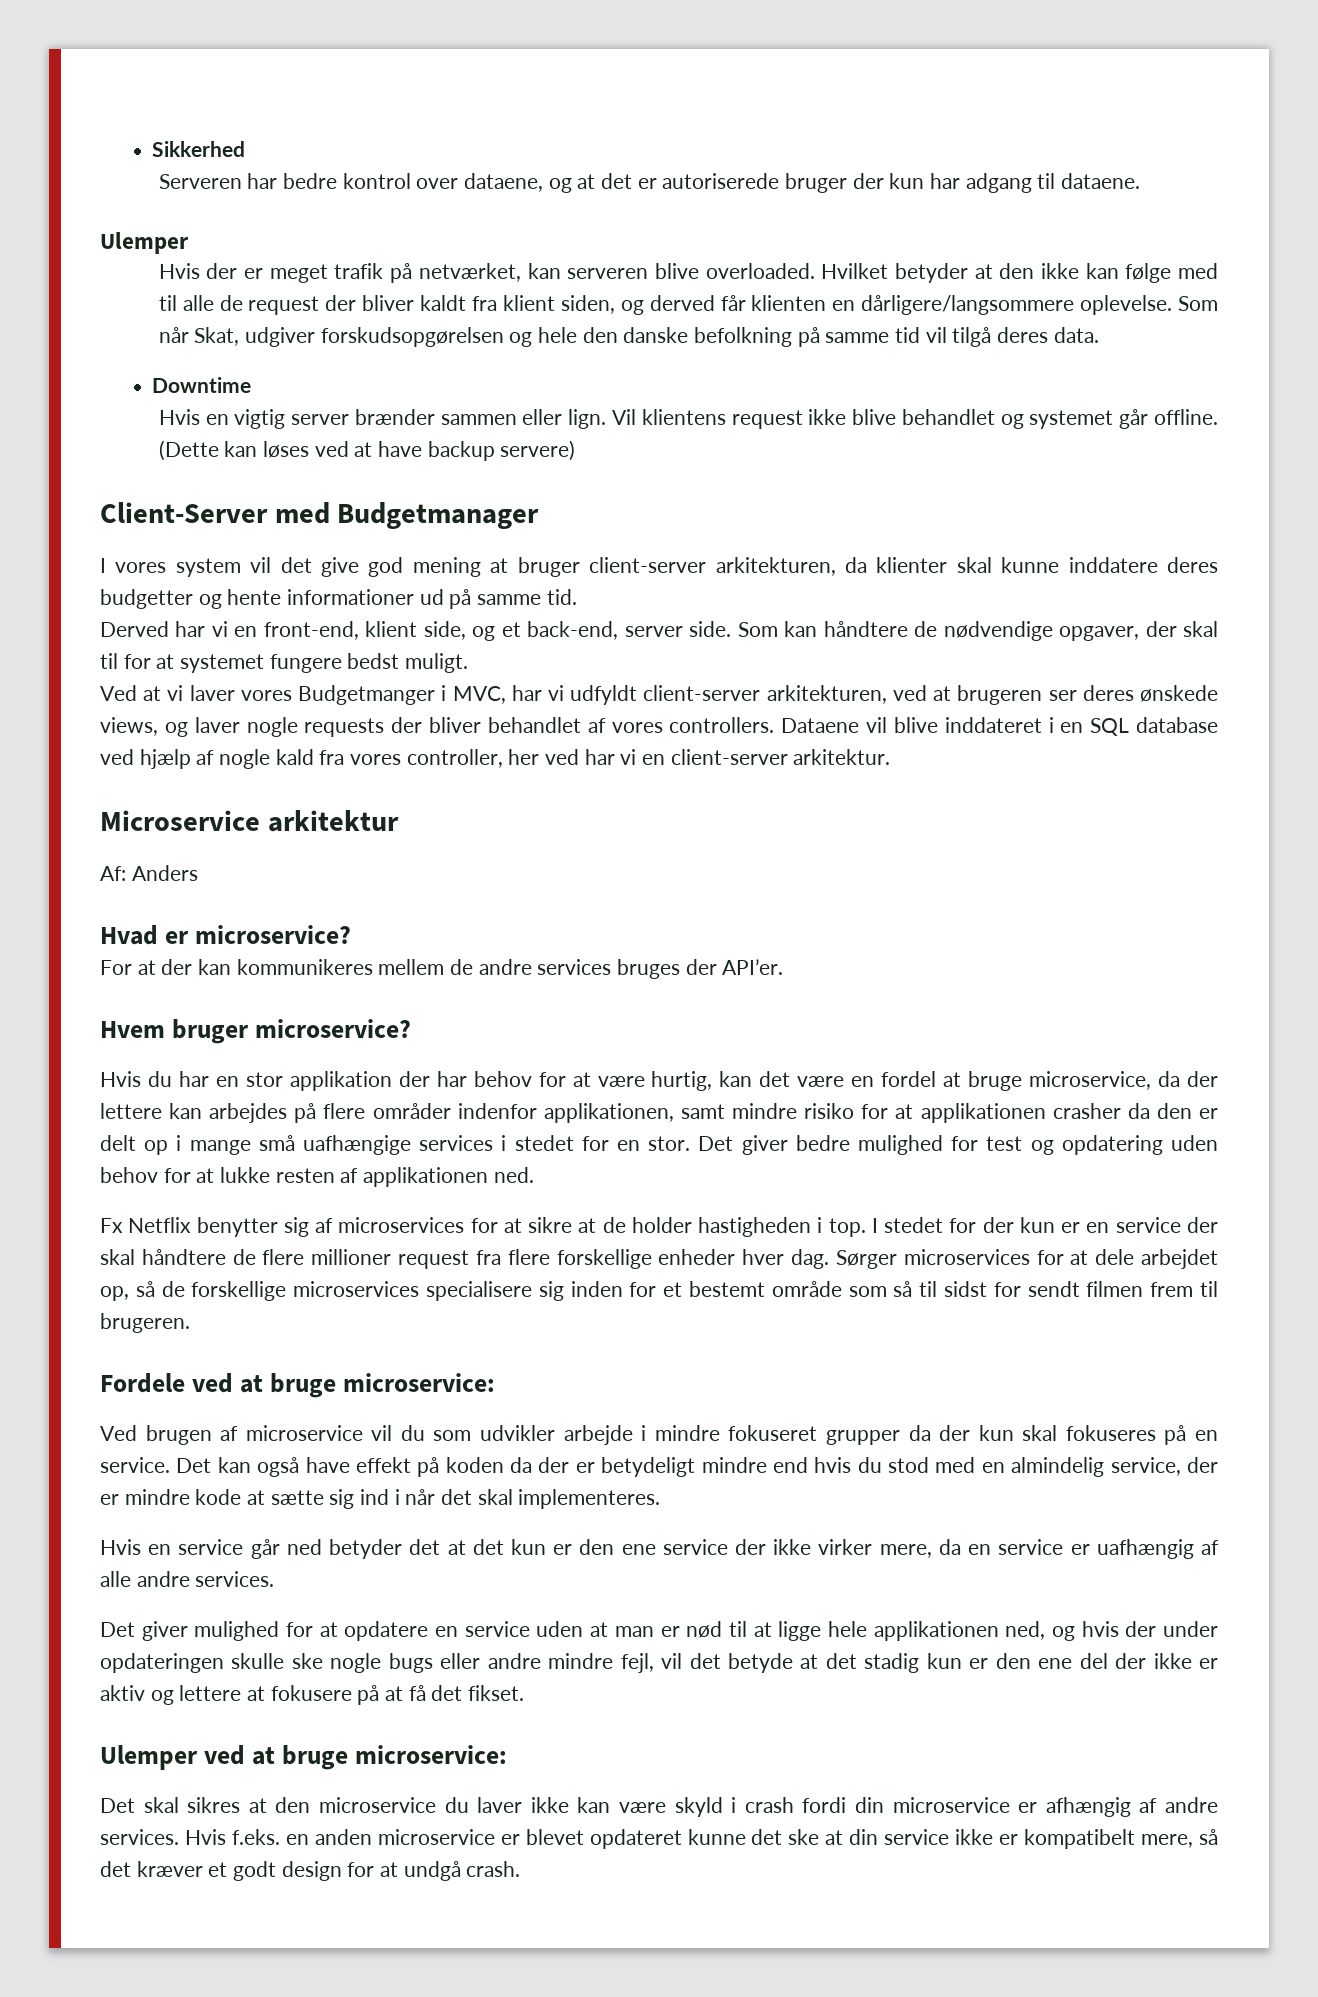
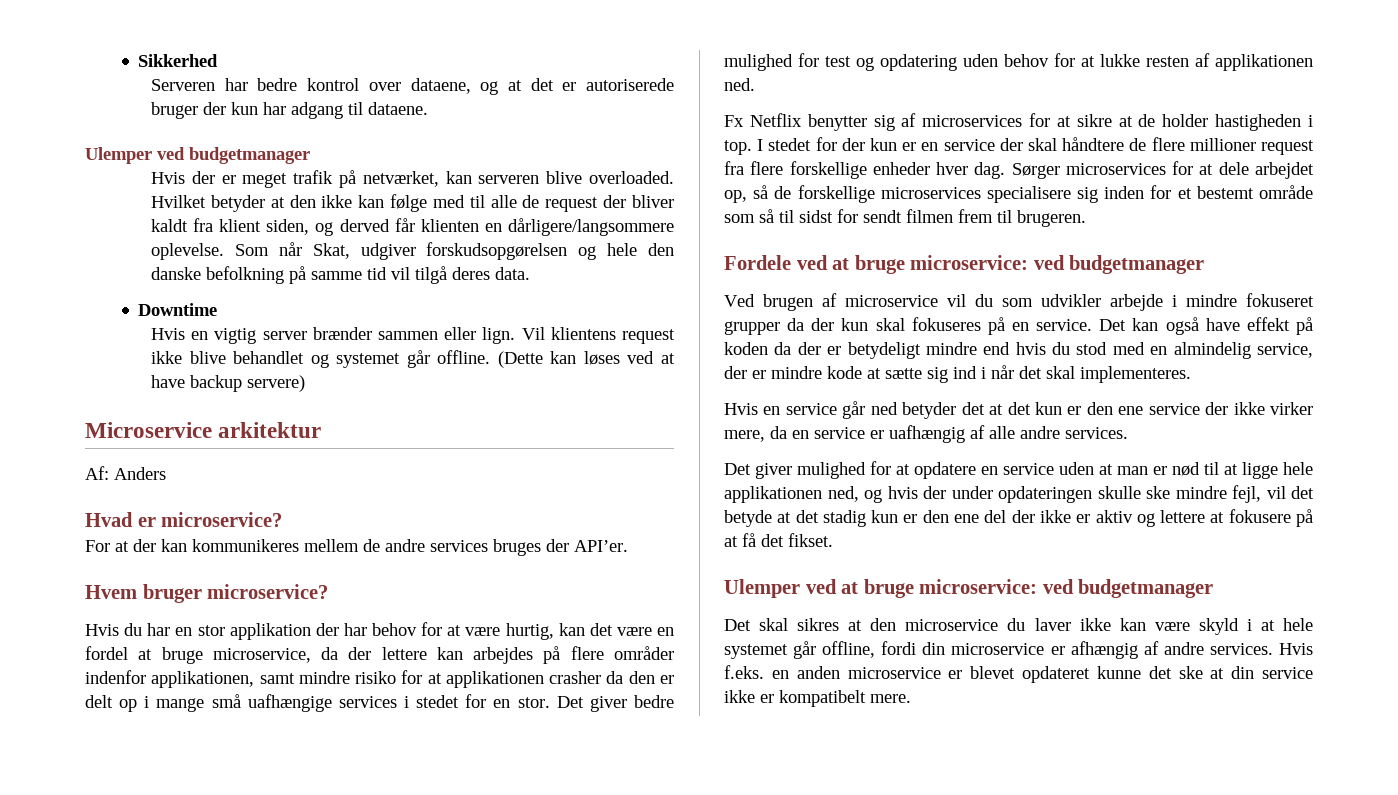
(189, 243) none -> [157,147,310,164] ved budgetmanager
[100,502,540,529] [100,557,1218,577] [100,589,577,609] [100,621,1218,641] [100,653,469,673] [100,685,1218,705] [100,717,1219,737] [100,749,891,769] // Client-Server med Budgetmanager // I vores system vil det give god mening at bruger client-server arkitekturen, da klienter skal kunne inddatere deres budgetter og hente informationer ud på samme tid. // Derved har vi en front-end, klient side, og et back-end, server side. Som kan håndtere de nødvendige opgaver, der skal til for at systemet fungere bedst muligt. // Ved at vi laver vores Budgetmanger i MVC, har vi udfyldt client-server arkitekturen, ved at brugeren ser deres ønskede views, og laver nogle requests der bliver behandlet af vores controllers. Dataene vil blive inddateret i en SQL database ved hjælp af nogle kald fra vores controller, her ved har vi en client-server arkitektur. -> (306, 383) none
(495, 1382) none -> [1033,255,1205,274] ved budgetmanager
[330,1653,541,1673] nogle bugs eller andre -> (1170, 492) none
(507, 1754) none -> [1042,579,1214,598] ved budgetmanager
[744,1797,794,1813] crash -> [1260,618,1313,631] [724,641,876,659] at hele systemet går offline,
[1141,1829,1218,1848] [100,1861,521,1881] mere, så det kræver et godt design for at undgå crash. -> [870,694,911,703] mere.

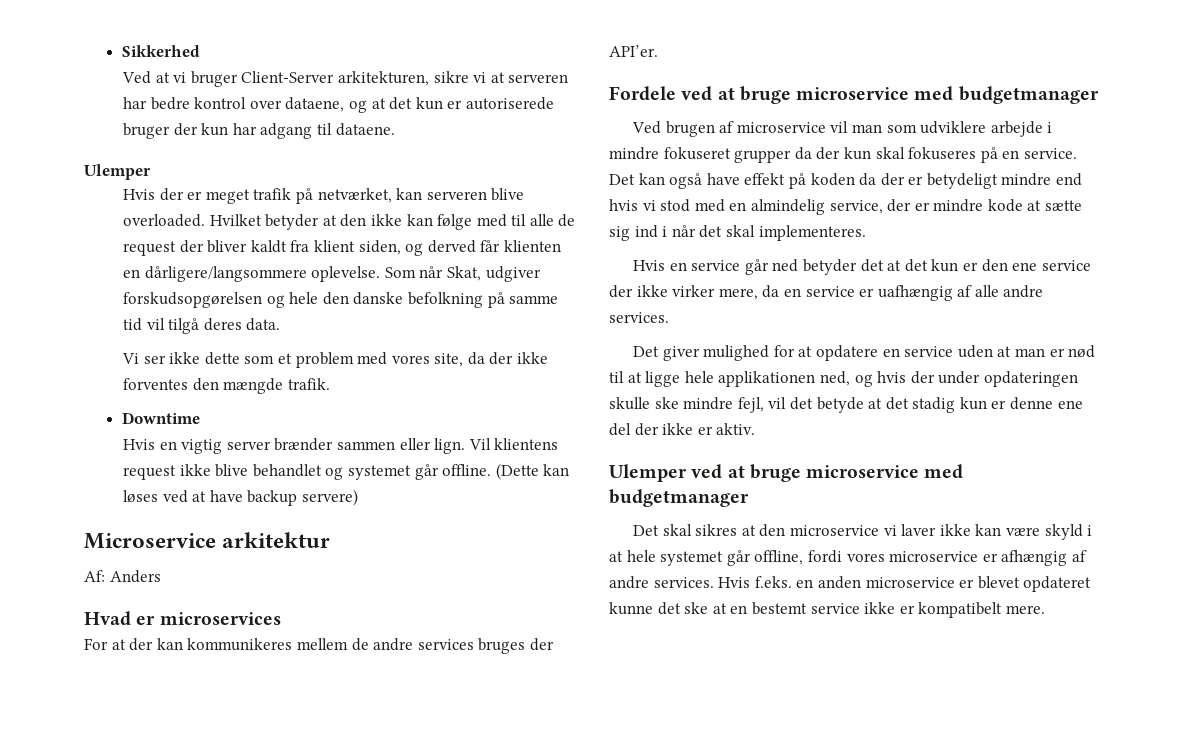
[151,79,216,91] Serveren -> [122,71,569,87] Ved at vi bruger Client-Server arkitekturen, sikre vi at serveren
(554, 84) none -> [415,97,443,110] kun
[157,147,310,164] ved budgetmanager -> (151, 172) none
(531, 273) none -> [122,352,549,368] [123,378,330,394] // Vi ser ikke dette som et problem med vores site, da der ikke forventes den mængde trafik.
[161,512,283,527] microservice? -> [159,612,281,625] microservices
[85,584,329,603] [85,622,674,640] [85,646,674,664] [85,670,674,688] [85,694,675,712] [724,53,1313,71] [724,78,755,91] [724,113,1313,131] [724,137,1314,155] [724,161,1314,179] [724,185,1313,203] [724,209,1086,227] // Hvem bruger microservice? // Hvis du har en stor applikation der har behov for at være hurtig, kan det være en fordel at bruge microservice, da der lettere kan arbejdes på flere områder indenfor applikationen, samt mindre risiko for at applikationen crasher da den er delt op i mange små uafhængige services i stedet for en stor. Det giver bedre mulighed for test og opdatering uden behov for at lukke resten af applikationen ned. // Fx Netflix benytter sig af microservices for at sikre at de holder hastigheden i top. I stedet for der kun er en service der skal håndtere de flere millioner request fra flere forskellige enheder hver dag. Sørger microservices for at dele arbejdet op, så de forskellige microservices specialisere sig inden for et bestemt område som så til sidst for sendt filmen frem til brugeren. -> (658, 51) none
[910,255,1065,270] microservice: ved -> [796,86,954,101] microservice med
[975,294,1101,307] du som udvikler -> [851,121,987,134] man som udviklere
[1052,342,1071,355] du -> [642,200,656,211] vi
[922,510,949,523] den -> [1010,397,1054,410] denne
[1095,509,1313,527] [724,533,833,547] aktiv og lettere at fokusere på at få det fikset. -> [716,423,756,435] aktiv.
[919,579,1074,594] microservice: ved -> [806,464,964,479] microservice med
[1007,618,1026,631] du -> [883,525,897,536] vi
[922,642,946,655] din -> [846,553,885,562] vores
[1231,666,1255,679] din -> [730,602,807,615] en bestemt

